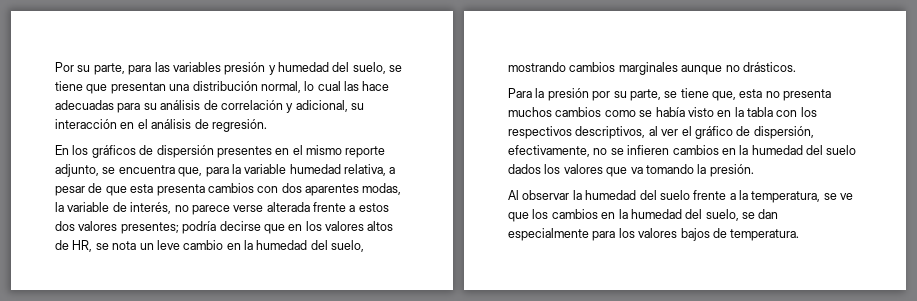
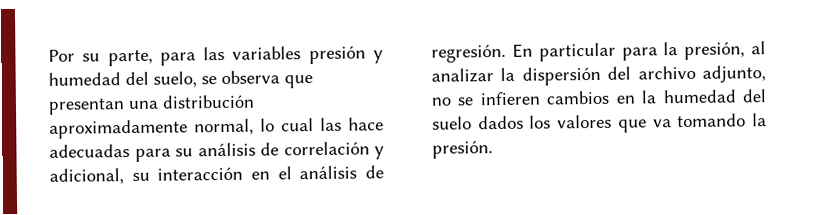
[55,81,83,91] tiene -> [221,70,280,85] observa
(258, 86) none -> [49,119,188,139] aproximadamente
[55,145,386,158] [55,164,396,177] [55,183,402,196] [55,202,389,215] [55,221,394,234] [55,240,365,252] [508,62,796,75] [508,88,832,101] [508,107,817,117] [508,126,814,139] [508,145,590,157] // En los gráficos de dispersión presentes en el mismo reporte adjunto, se encuentra que, para la variable humedad relativa, a pesar de que esta presenta cambios con dos aparentes modas, la variable de interés, no parece verse alterada frente a estos dos valores presentes; podría decirse que en los valores altos de HR, se nota un leve cambio en la humedad del suelo, mostrando cambios marginales aunque no drásticos. // Para la presión por su parte, se tiene que, esta no presenta muchos cambios como se había visto en la tabla con los respectivos descriptivos, al ver el gráfico de dispersión, efectivamente, -> [511,41,766,62] [431,65,766,86] En particular para la presión, al analizar la dispersión del archivo adjunto,
[508,190,854,203] [508,209,779,222] [508,228,800,241] // Al observar la humedad del suelo frente a la temperatura, se ve que los cambios en la humedad del suelo, se dan especialmente para los valores bajos de temperatura. -> (493, 149) none

